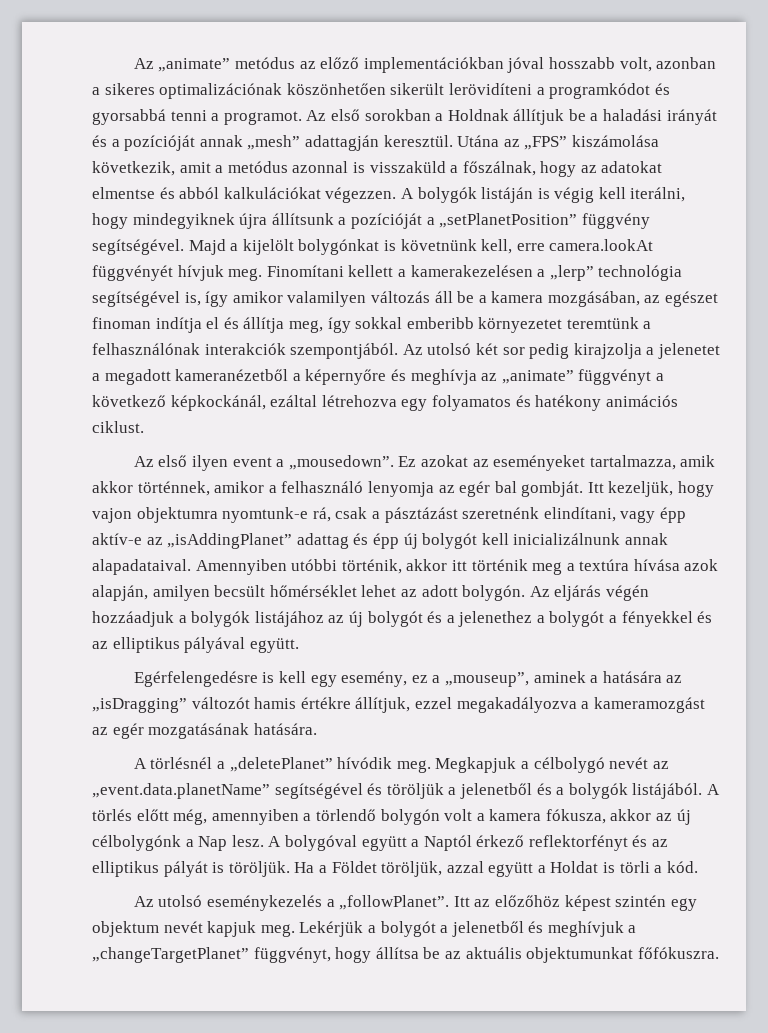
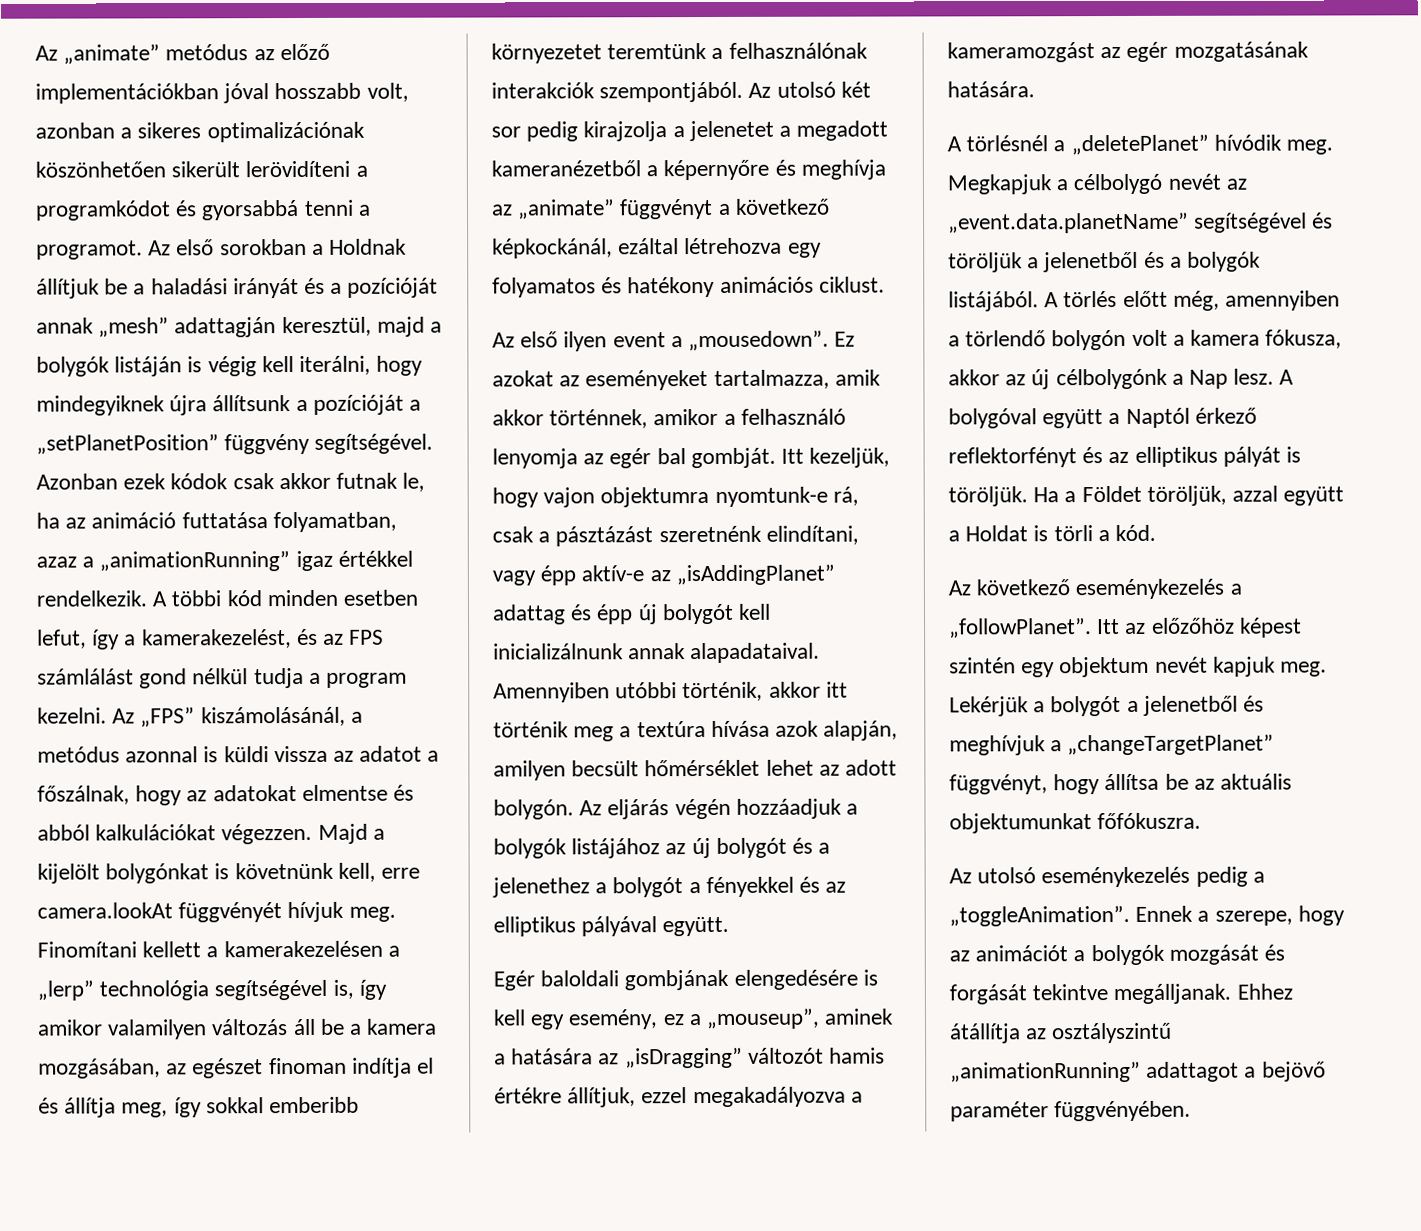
[383,135,659,150] [92,161,663,177] [92,187,414,203] keresztül. Utána az „FPS” kiszámolása következik, amit a metódus azonnal is visszaküld a főszálnak, hogy az adatokat elmentse és abból kalkulációkat végezzen. A -> [281,316,443,337] keresztül, majd a
(184, 247) none -> [36,472,426,492] [36,511,397,533] [36,550,413,572] [36,589,419,607] [37,628,385,650] [37,667,408,689] [37,706,363,728] [37,745,440,763] [37,784,415,806] [37,823,313,845] Azonban ezek kódok csak akkor futnak le, ha az animáció futtatása folyamatban, azaz a „animationRunning” igaz értékkel rendelkezik. A többi kód minden esetben lefut, így a kamerakezelést, és az FPS számlálást gond nélkül tudja a program kezelni. Az „FPS” kiszámolásánál, a metódus azonnal is küldi vissza az adatot a főszálnak, hogy az adatokat elmentse és abból kalkulációkat végezzen.
[133,671,258,687] Egérfelengedésre -> [493,969,858,991] Egér baloldali gombjának elengedésére
[158,895,203,907] utolsó -> [976,579,1071,596] következő
(719, 953) none -> [949,866,1265,888] [949,905,1345,927] [949,944,1286,966] [949,983,1293,1005] [949,1022,1173,1044] [950,1061,1326,1083] [950,1100,1192,1122] // Az utolsó eseménykezelés pedig a „toggleAnimation”. Ennek a szerepe, hogy az animációt a bolygók mozgását és forgását tekintve megálljanak. Ehhez átállítja az osztályszintű „animationRunning” adattagot a bejövő paraméter függvényében.

